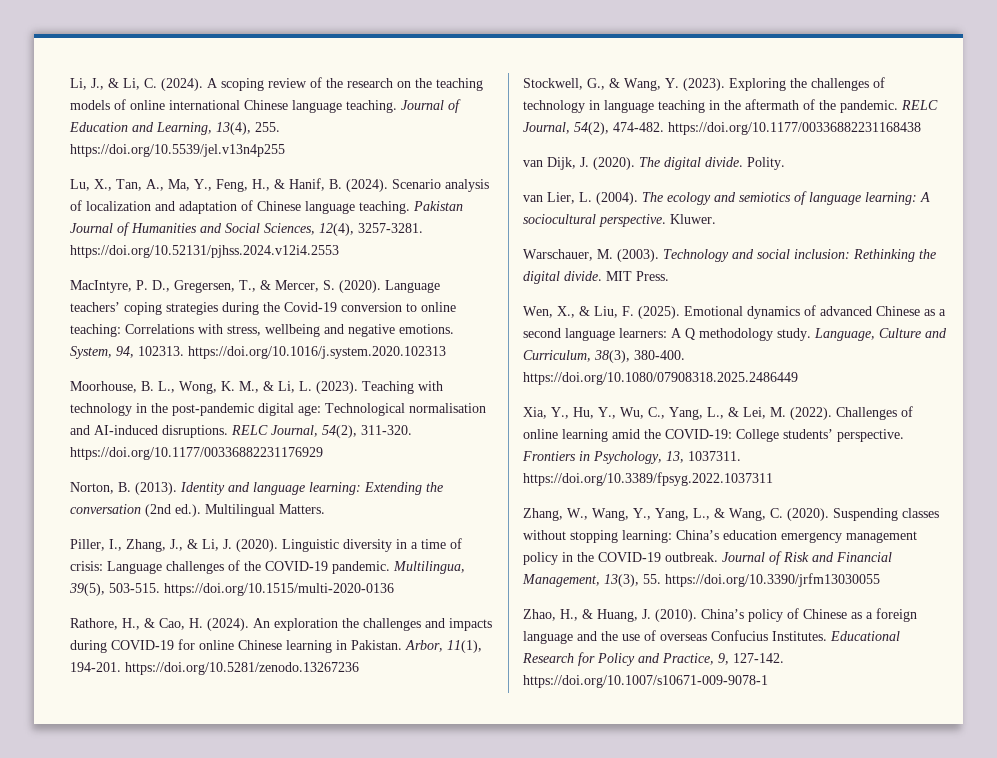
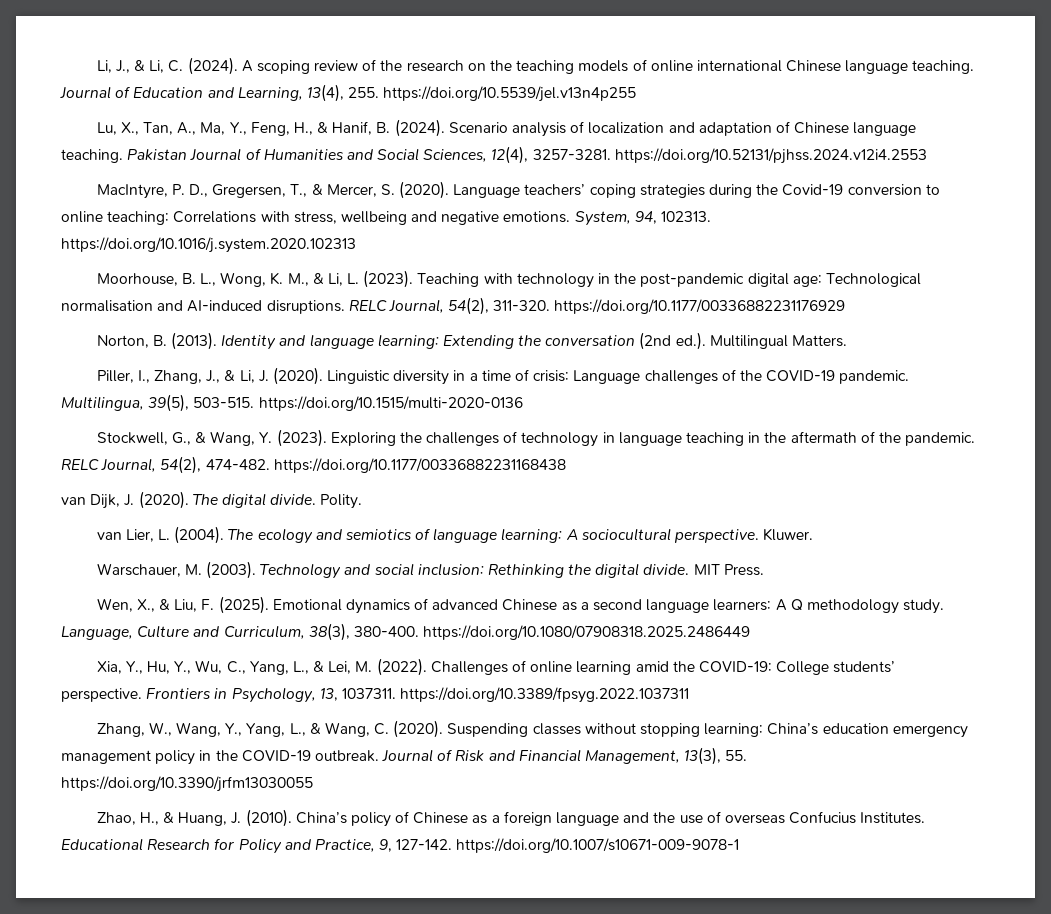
[70,618,492,631] [70,639,482,653] [70,662,359,675] // Rathore, H., & Cao, H. (2024). An exploration the challenges and impacts during COVID-19 for online Chinese learning in Pakistan. Arbor, 11(1), 194-201. https://doi.org/10.5281/zenodo.13267236 -> (523, 403) none

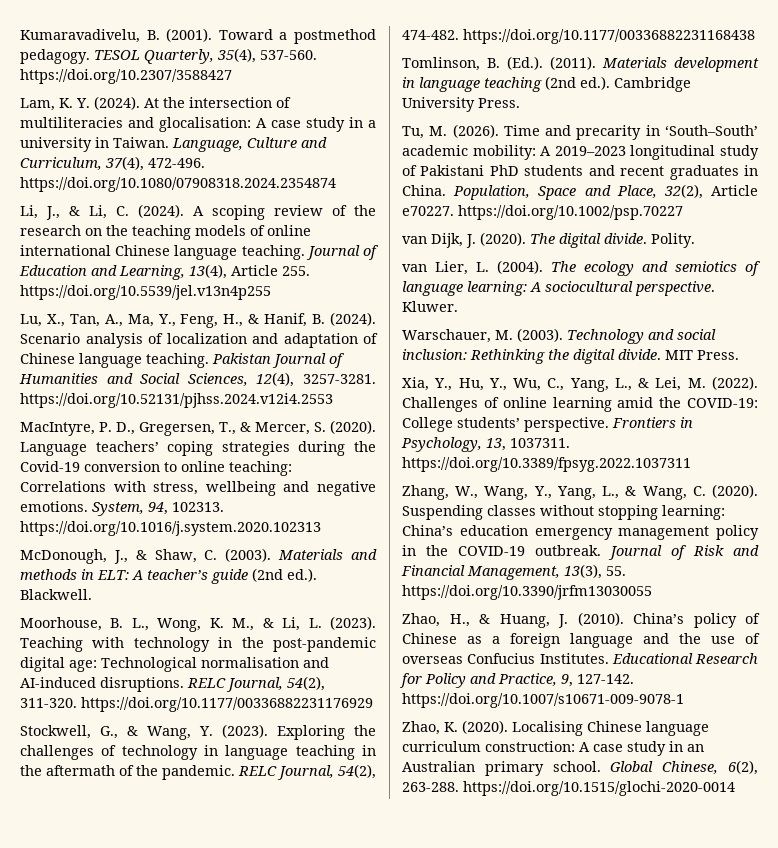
(96, 66) none -> [20,28,376,44] [20,48,317,64] [20,69,232,84] [20,96,291,111] [20,117,376,132] [20,137,327,152] [20,156,205,171] [20,177,336,192] Kumaravadivelu, B. (2001). Toward a postmethod pedagogy. TESOL Quarterly, 35(4), 537-560. https://doi.org/10.2307/3588427 // Lam, K. Y. (2024). At the intersection of multiliteracies and glocalisation: A case study in a university in Taiwan. Language, Culture and Curriculum, 37(4), 472-496. https://doi.org/10.1080/07908318.2024.2354874 //
(344, 93) none -> [231,265,278,276] Article
(356, 245) none -> [20,548,377,564] [20,568,317,584] [20,589,92,600] // McDonough, J., & Shaw, C. (2003). Materials and methods in ELT: A teacher’s guide (2nd ed.). Blackwell.
[96,332,847,350] [96,367,910,385] [61,394,523,412] // Norton, B. (2013). Identity and language learning: Extending the conversation (2nd ed.). Multilingual Matters. // Piller, I., Zhang, J., & Li, J. (2020). Linguistic diversity in a time of crisis: Language challenges of the COVID-19 pandemic. Multilingua, 39(5), 503-515. https://doi.org/10.1515/multi-2020-0136 -> (373, 704) none
(566, 465) none -> [402,56,759,72] [402,76,691,92] [402,97,520,112] [402,124,758,140] [402,145,759,160] [402,165,758,180] [402,184,758,200] [402,205,683,220] // Tomlinson, B. (Ed.). (2011). Materials development in language teaching (2nd ed.). Cambridge University Press. // Tu, M. (2026). Time and precarity in ‘South–South’ academic mobility: A 2019–2023 longitudinal study of Pakistani PhD students and recent graduates in China. Population, Space and Place, 32(2), Article e70227. https://doi.org/10.1002/psp.70227
[96,596,945,614] [61,623,751,641] // Wen, X., & Liu, F. (2025). Emotional dynamics of advanced Chinese as a second language learners: A Q methodology study. Language, Culture and Curriculum, 38(3), 380-400. https://doi.org/10.1080/07908318.2025.2486449 -> (739, 355) none
(740, 845) none -> [402,720,709,736] [402,741,704,756] [402,760,758,776] [402,781,735,796] // Zhao, K. (2020). Localising Chinese language curriculum construction: A case study in an Australian primary school. Global Chinese, 6(2), 263-288. https://doi.org/10.1515/glochi-2020-0014

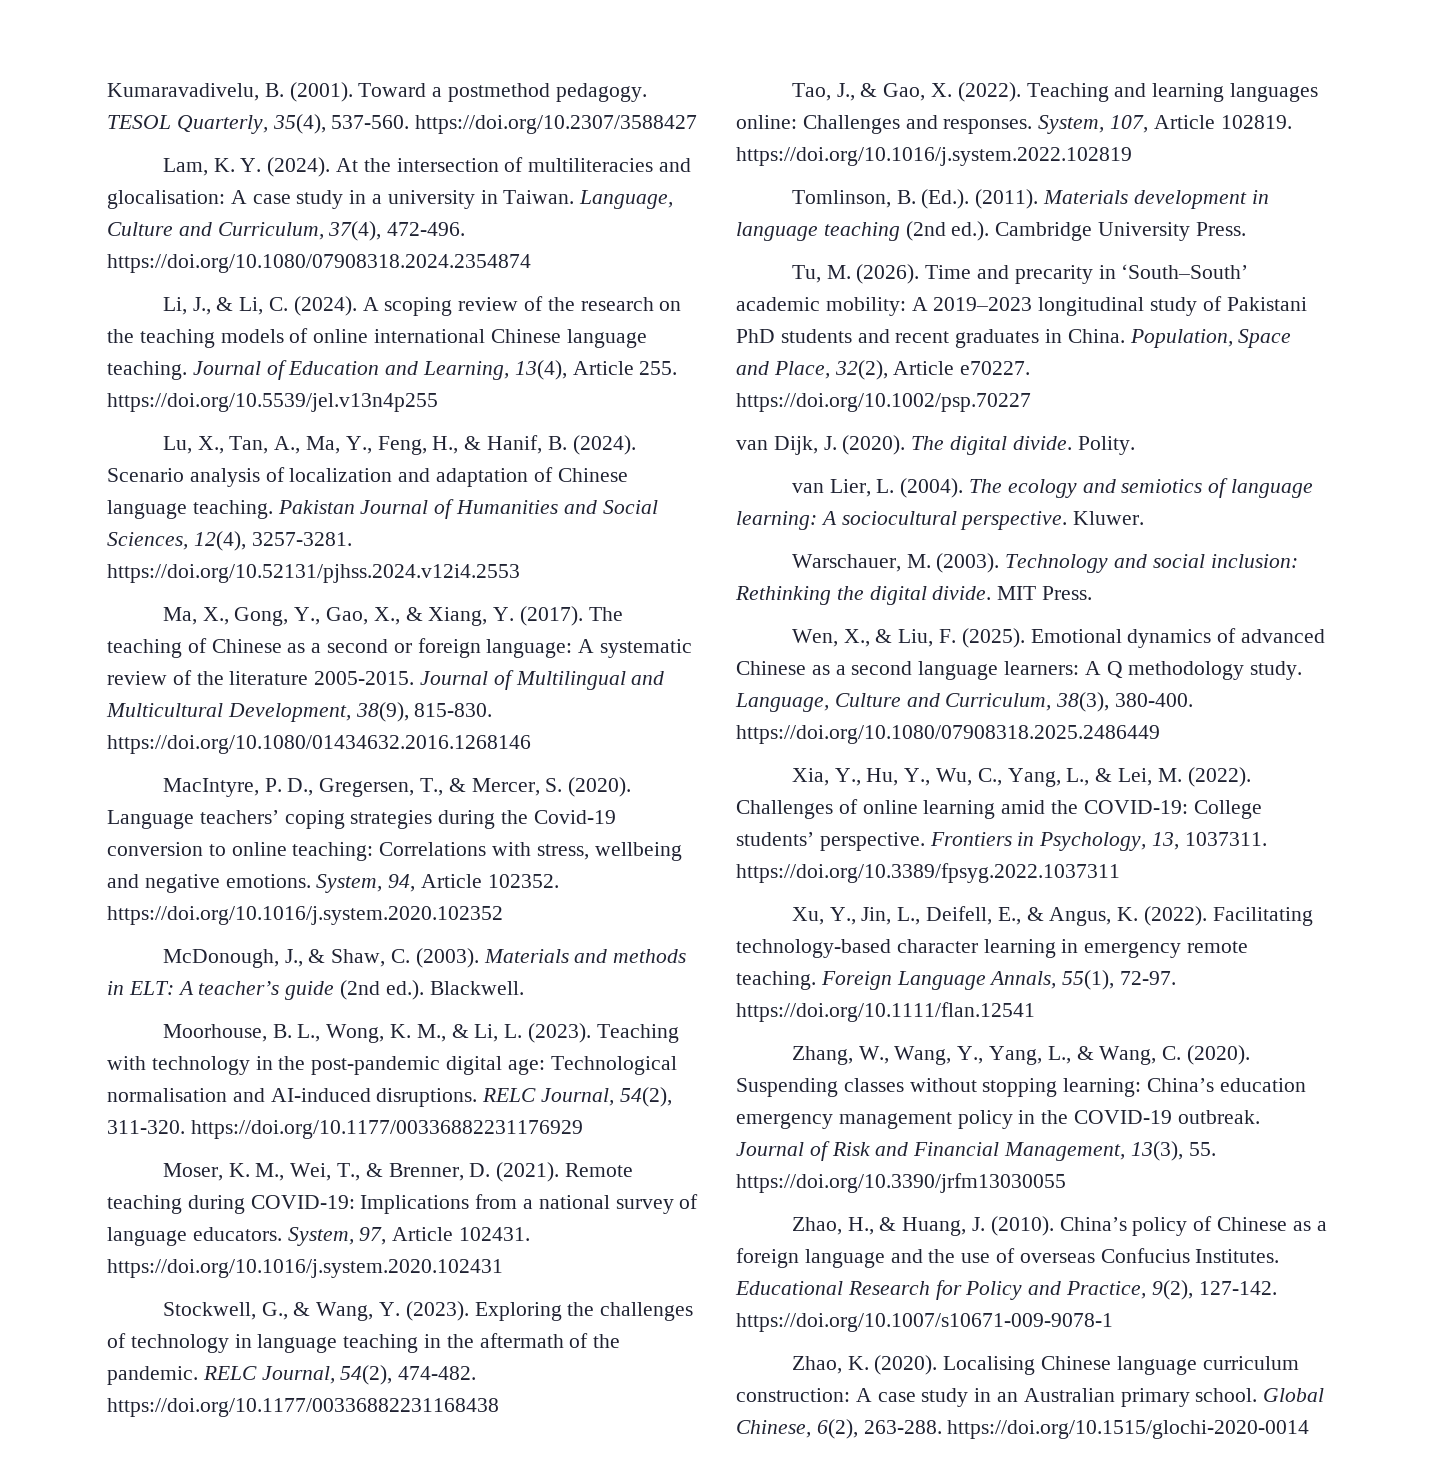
(333, 400) none -> [162,606,623,626] [107,638,693,658] [107,670,665,690] [106,702,493,722] [107,735,531,754] // Ma, X., Gong, Y., Gao, X., & Xiang, Y. (2017). The teaching of Chinese as a second or foreign language: A systematic review of the literature 2005-2015. Journal of Multilingual and Multicultural Development, 38(9), 815-830. https://doi.org/10.1080/01434632.2016.1268146
[172,502,224,512] [20,521,321,536] 102313. https://doi.org/10.1016/j.system.2020.102313 -> [421,874,559,888] [107,906,503,925] Article 102352. https://doi.org/10.1016/j.system.2020.102352
(373, 704) none -> [162,1162,634,1182] [107,1194,699,1214] [107,1227,531,1246] [107,1259,503,1278] // Moser, K. M., Wei, T., & Brenner, D. (2021). Remote teaching during COVID-19: Implications from a national survey of language educators. System, 97, Article 102431. https://doi.org/10.1016/j.system.2020.102431
(755, 36) none -> [791,82,1319,102] [736,115,1292,134] [736,147,1132,166] // Tao, J., & Gao, X. (2022). Teaching and learning languages online: Challenges and responses. System, 107, Article 102819. https://doi.org/10.1016/j.system.2022.102819
(739, 355) none -> [791,628,1326,648] [736,661,1303,680] [735,692,1194,712] [736,725,1160,744] // Wen, X., & Liu, F. (2025). Emotional dynamics of advanced Chinese as a second language learners: A Q methodology study. Language, Culture and Curriculum, 38(3), 380-400. https://doi.org/10.1080/07908318.2025.2486449
(691, 464) none -> [791,906,1313,926] [736,939,1249,958] [736,970,1177,990] [736,1002,1035,1022] // Xu, Y., Jin, L., Deifell, E., & Angus, K. (2022). Facilitating technology-based character learning in emergency remote teaching. Foreign Language Annals, 55(1), 72-97. https://doi.org/10.1111/flan.12541
[561,674,573,687] 9, -> [1151,1280,1193,1300] 9(2),

